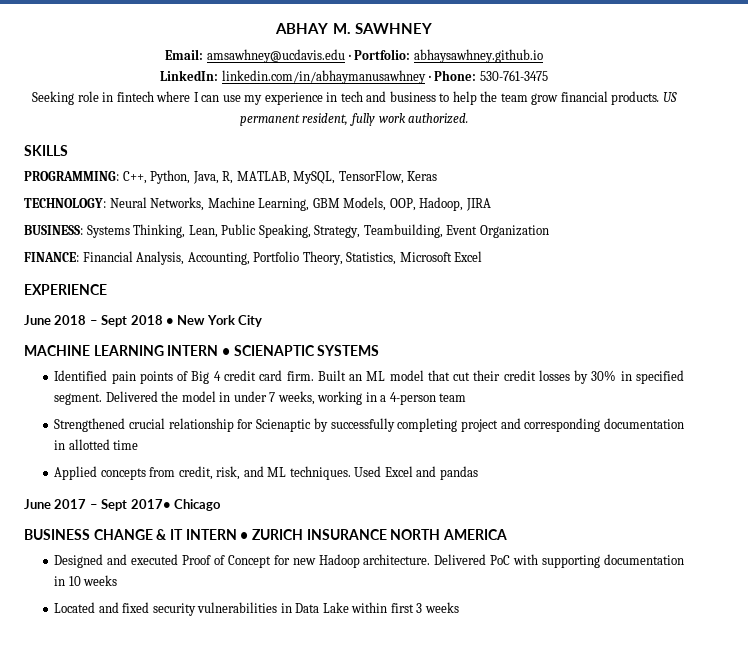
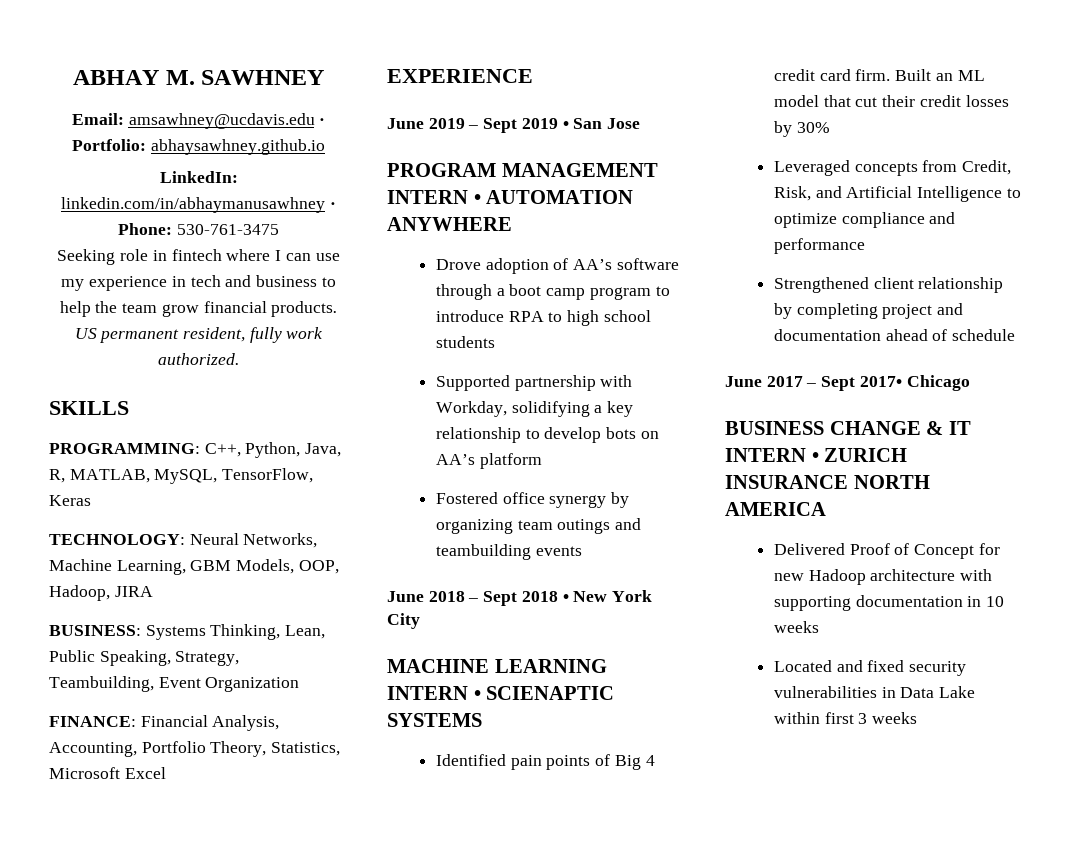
(107, 289) none -> [387,118,641,133] [387,163,658,177] [387,190,634,204] [387,217,512,231] [435,258,679,274] [435,284,670,300] [435,310,651,326] [435,336,495,348] [435,375,633,391] [435,401,634,417] [435,427,659,443] [435,453,542,469] [435,492,630,508] [435,518,642,534] [435,544,582,560] // June 2019 – Sept 2019 • San Jose // PROGRAM MANAGEMENT INTERN • AUTOMATION ANYWHERE // Drove adoption of AA’s software through a boot camp program to introduce RPA to high school students // Supported partnership with Workday, solidifying a key relationship to develop bots on AA’s platform // Fostered office synergy by organizing team outings and teambuilding events
[620,370,684,384] [54,391,467,405] [54,418,685,432] [54,439,139,450] [54,466,478,480] in specified segment. Delivered the model in under 7 weeks, working in a 4-person team // Strengthened crucial relationship for Scienaptic by successfully completing project and corresponding documentation in allotted time // Applied concepts from credit, risk, and ML techniques. Used Excel and pandas -> [773,160,1012,176] [773,186,1021,202] [773,212,956,228] [773,238,865,254] [773,277,1004,293] [773,303,964,319] [773,329,1016,341] // Leveraged concepts from Credit, Risk, and Artificial Intelligence to optimize compliance and performance // Strengthened client relationship by completing project and documentation ahead of schedule
[54,554,179,568] Designed and executed -> [773,543,845,555] Delivered
[363,554,511,565] architecture. Delivered PoC -> [870,569,956,581] architecture

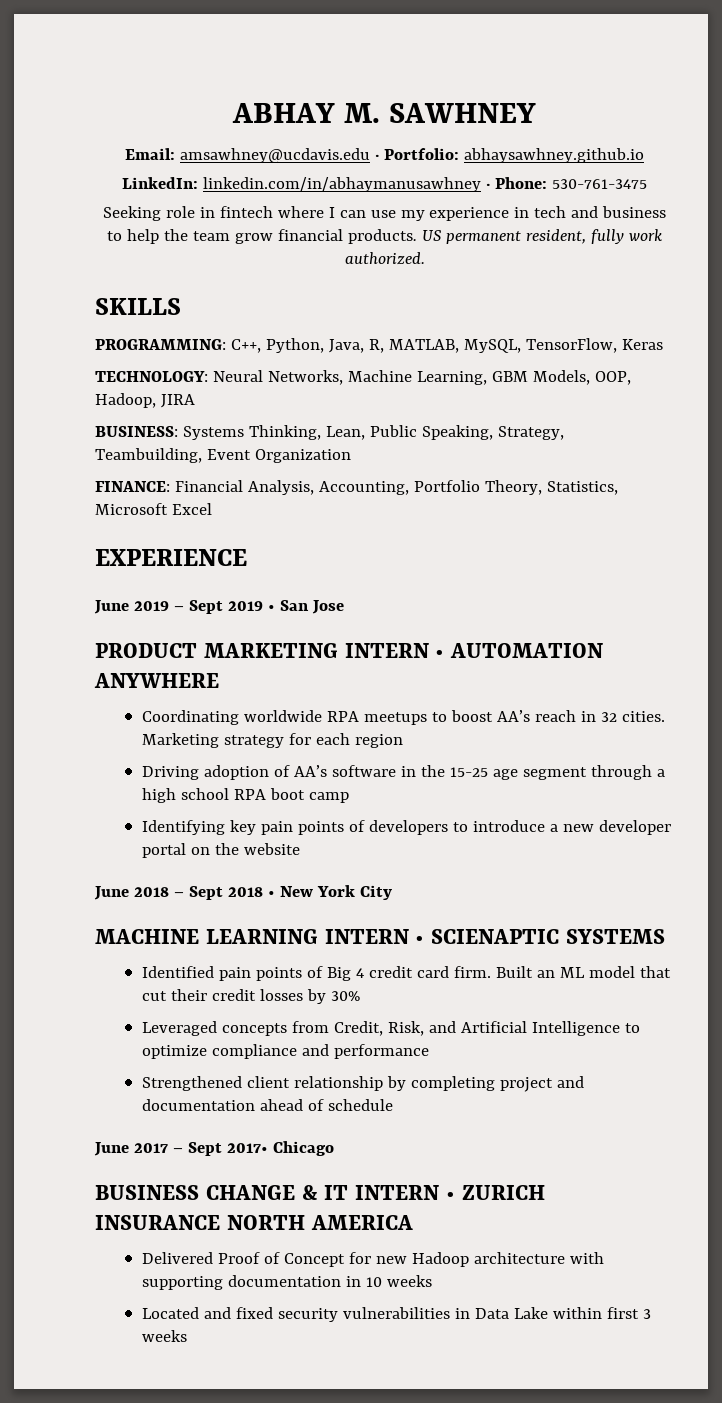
[387,163,658,177] PROGRAM MANAGEMENT -> [95,643,338,658] PRODUCT MARKETING
[435,258,679,274] [435,284,670,300] [435,310,651,326] [435,336,495,348] [435,375,633,391] [435,401,634,417] [435,427,659,443] [435,453,542,469] [435,492,630,508] [435,518,642,534] [435,544,582,560] Drove adoption of AA’s software through a boot camp program to introduce RPA to high school students // Supported partnership with Workday, solidifying a key relationship to develop bots on AA’s platform // Fostered office synergy by organizing team outings and teambuilding events -> [141,710,665,725] [141,733,403,748] [141,765,665,780] [141,788,349,803] [141,820,671,835] [141,843,300,858] Coordinating worldwide RPA meetups to boost AA’s reach in 32 cities. Marketing strategy for each region // Driving adoption of AA’s software in the 15-25 age segment through a high school RPA boot camp // Identifying key pain points of developers to introduce a new developer portal on the website

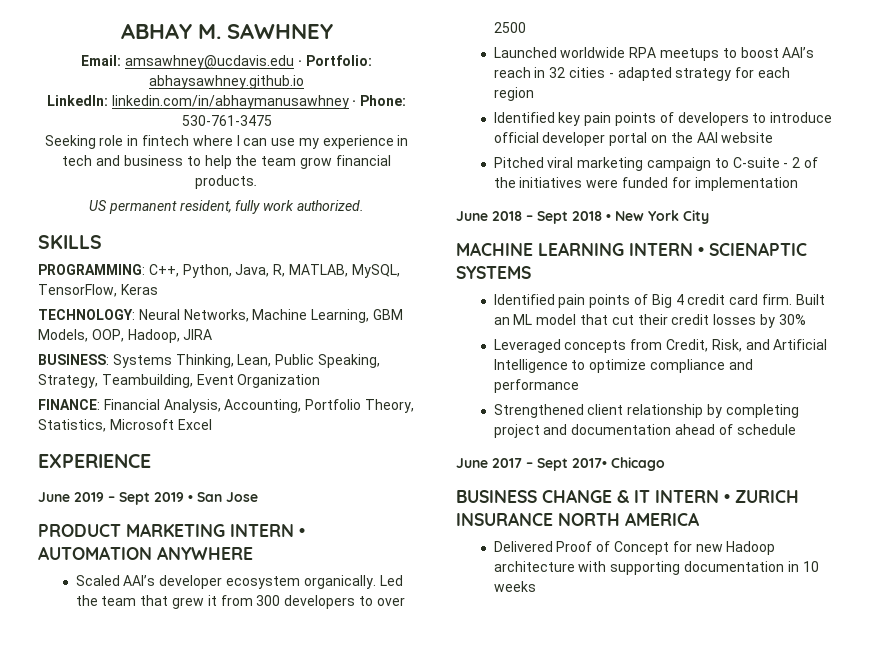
(417, 236) none -> (258, 182) //
[141,710,239,725] Coordinating -> [75,575,403,589] [75,595,405,609] [493,22,526,33] [493,47,557,58] Scaled AAI’s developer ecosystem organically. Led the team that grew it from 300 developers to over 2500 // Launched
[496,710,530,722] AA’s -> [782,47,815,58] AAI’s
[621,711,665,722] [141,733,219,748] cities. Marketing -> [568,67,672,81] cities - adapted
[141,765,665,780] [141,788,349,803] [141,820,225,835] Driving adoption of AA’s software in the 15-25 age segment through a high school RPA boot camp // Identifying -> [493,112,555,123] Identified
[549,824,594,832] a new -> [493,132,539,143] official
(239, 849) none -> [696,132,718,143] AAI
(300, 849) none -> [493,157,818,171] [493,177,798,191] // Pitched viral marketing campaign to C-suite - 2 of the initiatives were funded for implementation
[141,1307,651,1322] [141,1330,187,1342] // Located and fixed security vulnerabilities in Data Lake within first 3 weeks -> (536, 586) none

